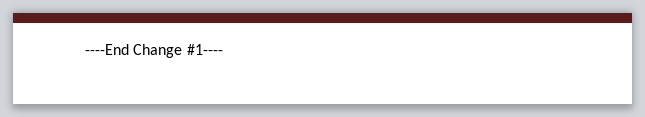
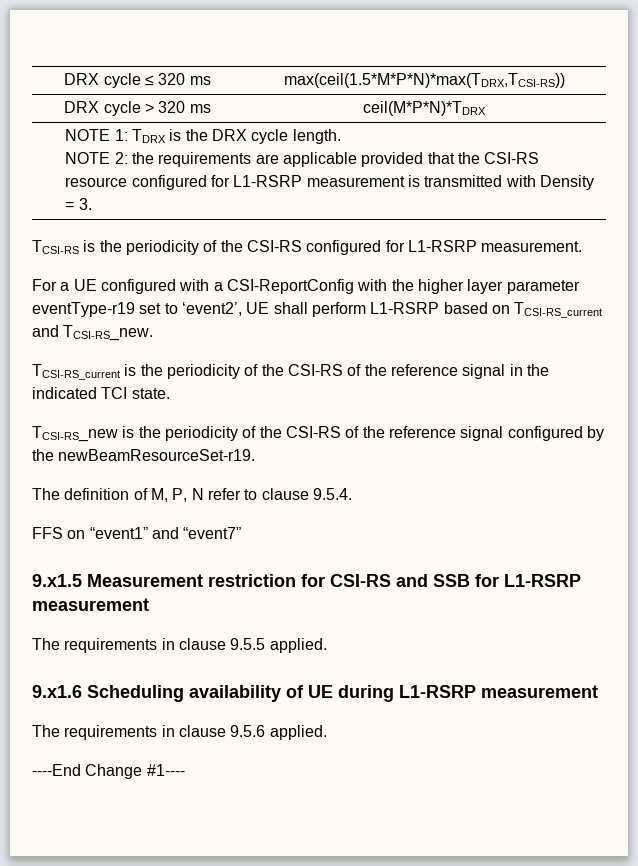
(85, 49) none -> [64,73,211,88] [283,73,565,88] [64,101,211,116] [363,101,486,116] [65,129,341,144] [65,152,540,167] [65,175,594,190] [65,198,92,210] [32,240,583,255] [32,279,580,294] [32,302,603,318] [32,325,154,341] [32,364,549,380] [32,387,170,399] [32,426,604,442] [32,449,256,461] [32,488,352,502] [32,527,242,539] [32,574,581,587] [32,598,149,611] [32,638,327,653] [32,685,598,702] [32,725,327,740] DRX cycle ≤ 320 ms | max(ceil(1.5*M*P*N)*max(TDRX,TCSI-RS)) // DRX cycle > 320 ms | ceil(M*P*N)*TDRX // NOTE 1: TDRX is the DRX cycle length. // NOTE 2: the requirements are applicable provided that the CSI-RS resource configured for L1-RSRP measurement is transmitted with Density = 3. // TCSI-RS is the periodicity of the CSI-RS configured for L1-RSRP measurement. // For a UE configured with a CSI-ReportConfig with the higher layer parameter eventType-r19 set to ‘event2’, UE shall perform L1-RSRP based on TCSI-RS_current and TCSI-RS_new. // TCSI-RS_current is the periodicity of the CSI-RS of the reference signal in the indicated TCI state. // TCSI-RS_new is the periodicity of the CSI-RS of the reference signal configured by the newBeamResourceSet-r19. // The definition of M, P, N refer to clause 9.5.4. // FFS on “event1” and “event7” // 9.x1.5 Measurement restriction for CSI-RS and SSB for L1-RSRP measurement // The requirements in clause 9.5.5 applied. // 9.x1.6 Scheduling availability of UE during L1-RSRP measurement // The requirements in clause 9.5.6 applied. //

